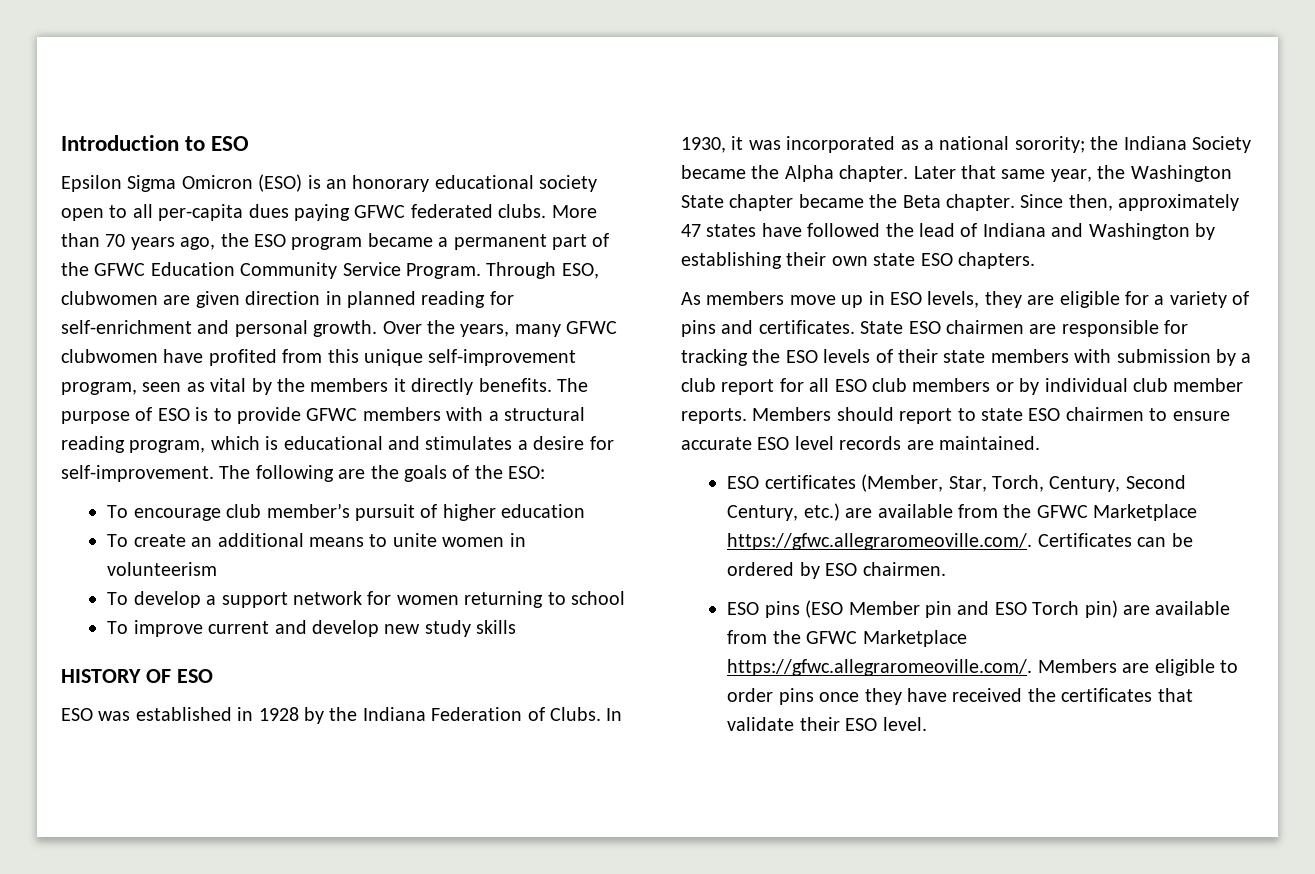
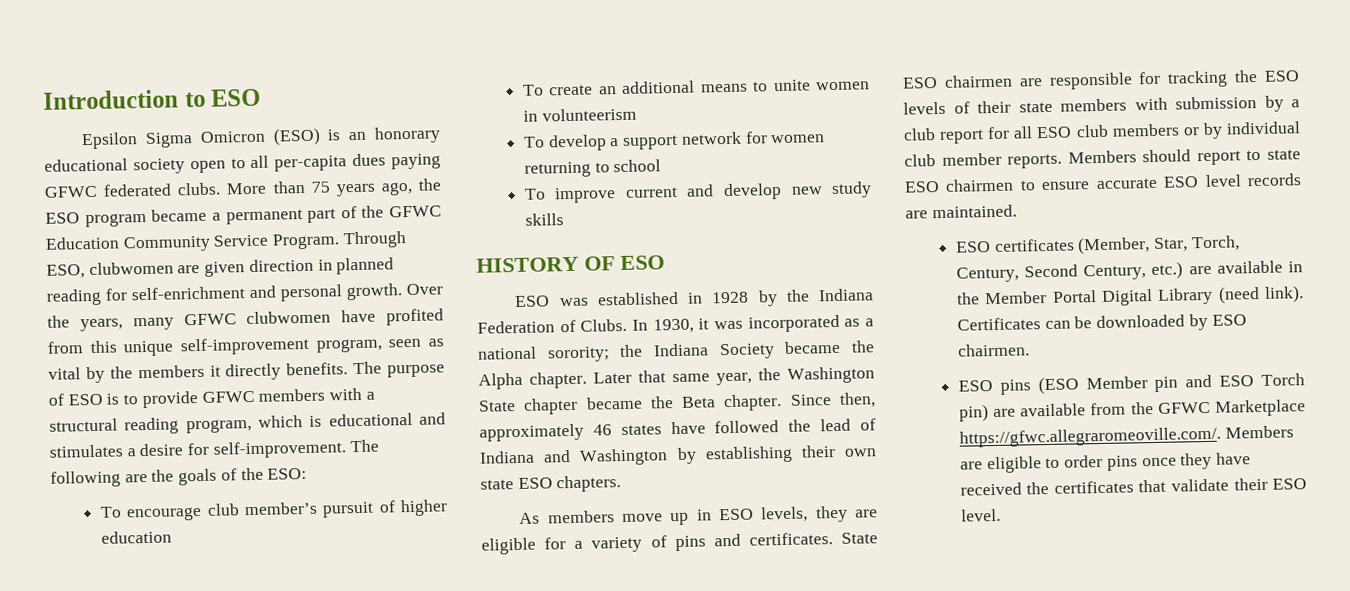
[105,234,126,247] 70 -> [310,181,330,193] 75
[681,224,701,237] 47 -> [592,424,612,436] 46
[958,504,1198,521] [727,533,1033,550] from the GFWC Marketplace https://gfwc.allegraromeoville.com/. -> [1288,261,1303,273] [955,285,1304,306] in the Member Portal Digital Library (need link).
[727,562,795,576] ordered -> [1096,314,1186,329] downloaded

